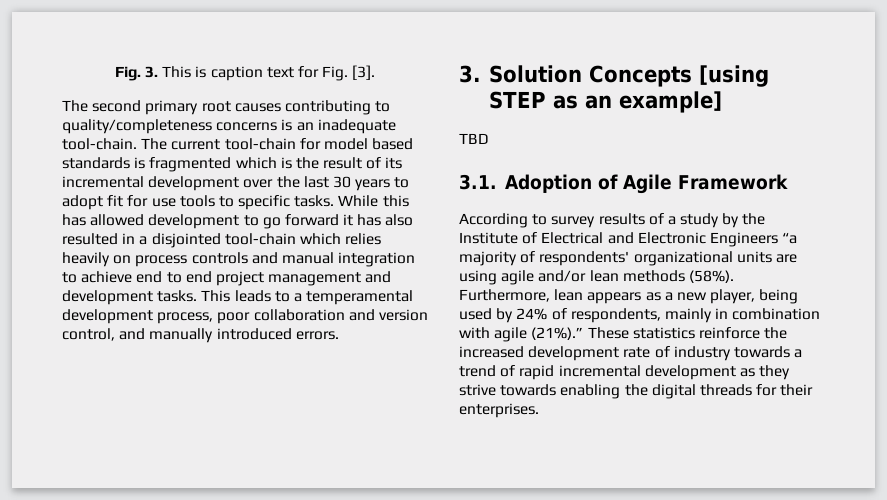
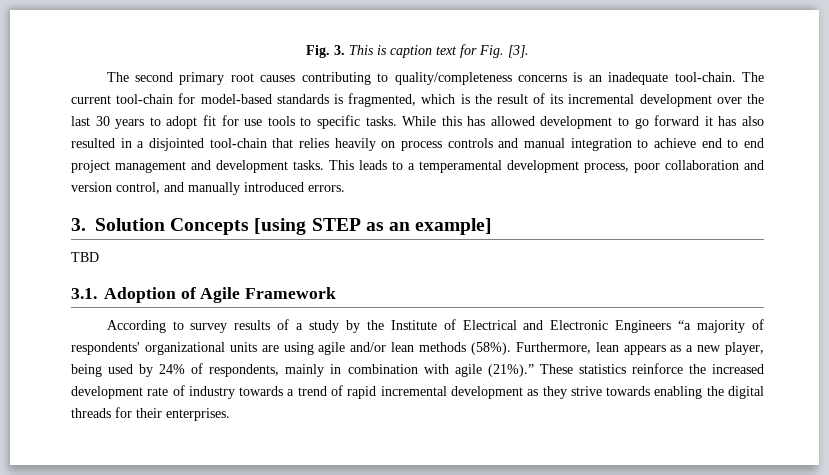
[323,138,414,150] model based -> [200,94,272,104] model-based
[149,157,232,172] fragmented -> [348,93,417,107] fragmented,
[299,233,341,245] which -> [272,138,294,148] that

